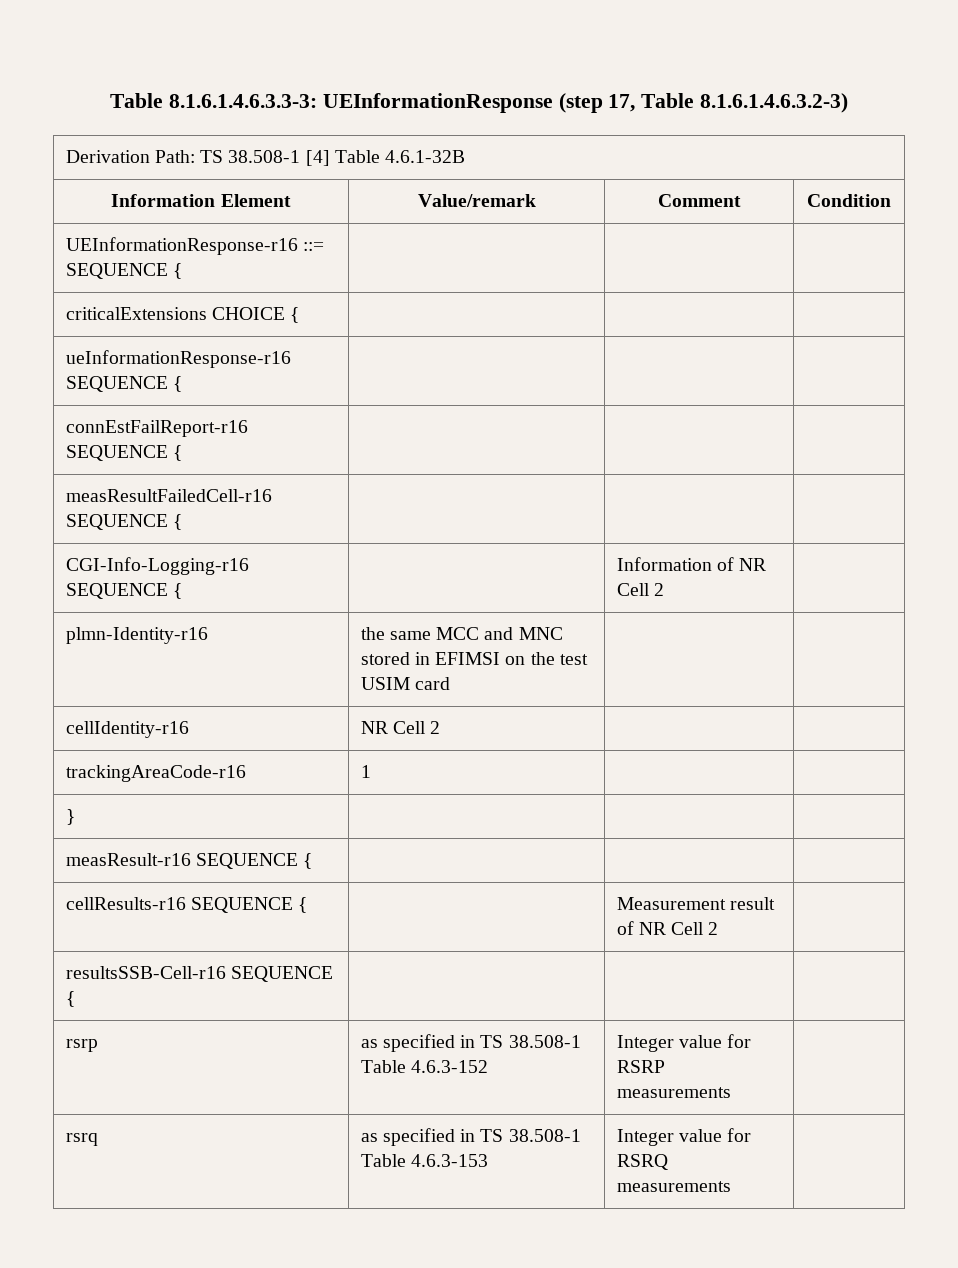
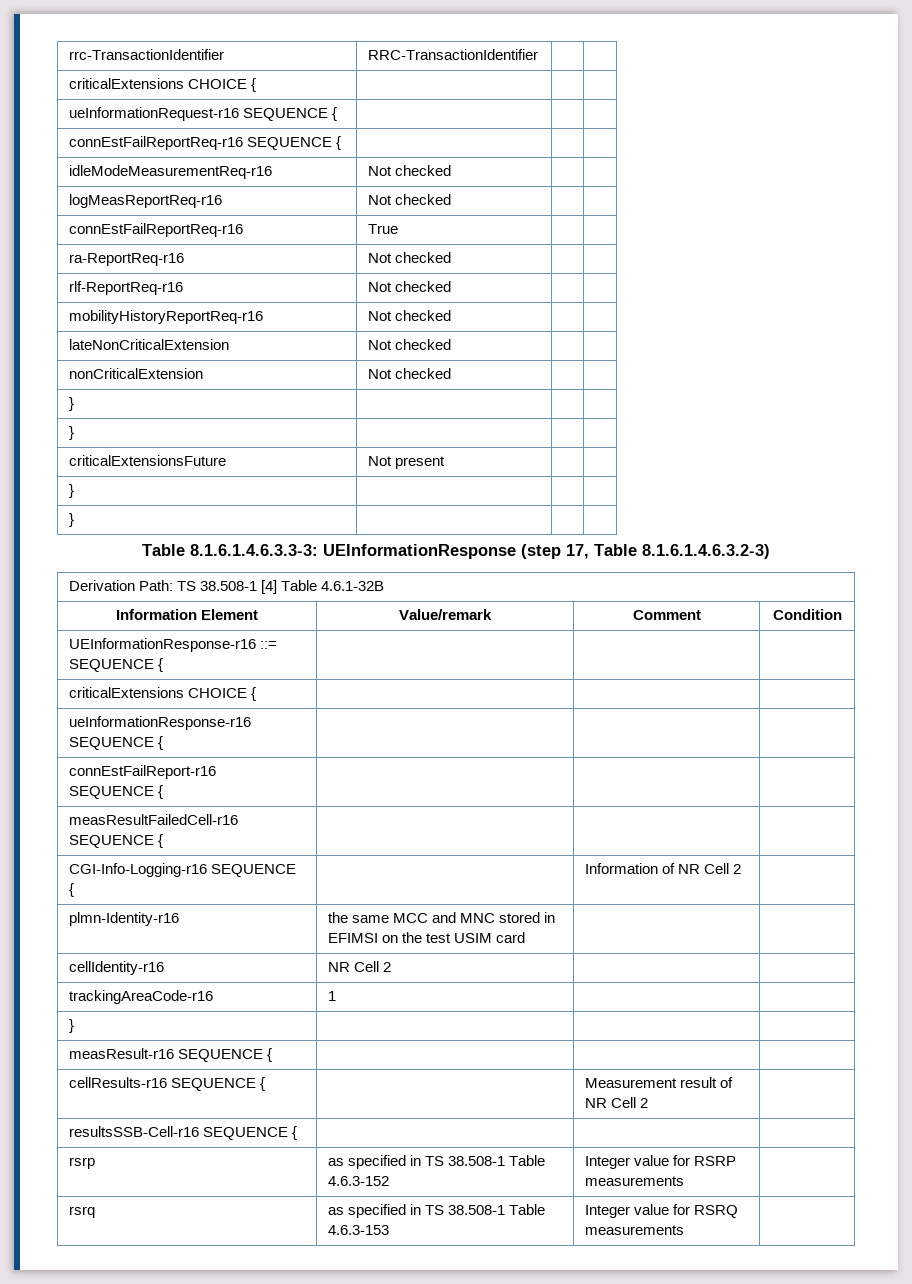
(110, 100) none -> [69,49,225,60] [368,49,539,60] [69,78,257,92] [69,107,338,121] [69,136,342,150] [69,165,273,179] [368,165,452,176] [69,194,223,208] [368,194,452,205] [69,223,244,237] [368,224,399,234] [69,253,185,266] [368,252,452,263] [69,281,184,295] [368,281,452,292] [69,310,264,324] [368,310,452,321] [69,339,230,350] [368,339,452,350] [69,368,204,379] [368,368,452,379] [69,397,75,411] [69,426,75,440] [69,455,227,466] [368,456,446,469] [69,484,75,498] [69,513,75,527] rrc-TransactionIdentifier | RRC-TransactionIdentifier | | // criticalExtensions CHOICE { | | | // ueInformationRequest-r16 SEQUENCE { | | | // connEstFailReportReq-r16 SEQUENCE { | | | // idleModeMeasurementReq-r16 | Not checked | | // logMeasReportReq-r16 | Not checked | | // connEstFailReportReq-r16 | True | | // ra-ReportReq-r16 | Not checked | | // rlf-ReportReq-r16 | Not checked | | // mobilityHistoryReportReq-r16 | Not checked | | // lateNonCriticalExtension | Not checked | | // nonCriticalExtension | Not checked | | // } | | | // } | | | // criticalExtensionsFuture | Not present | | // } | | | // } | | | //

